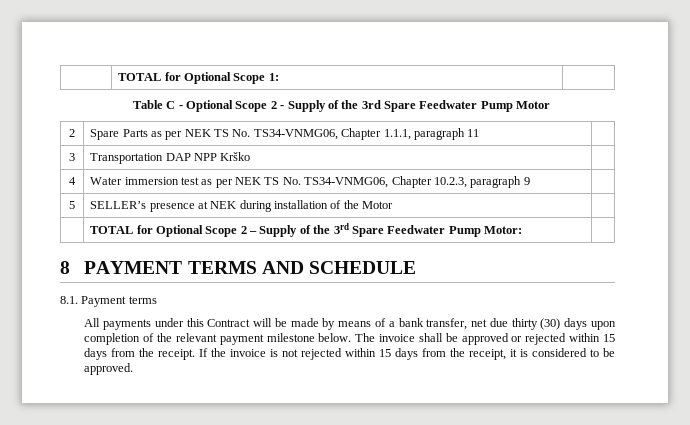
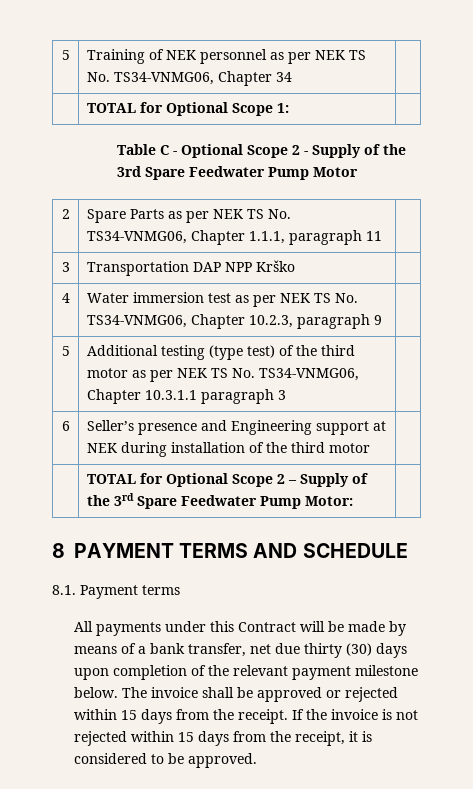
(118, 77) none -> [61,50,70,60] [86,49,366,64] [86,71,292,86] 5 | Training of NEK personnel as per NEK TS No. TS34-VNMG06, Chapter 34 | //
[90,201,195,212] SELLER’s presence -> [86,345,355,360] [86,368,359,382] [86,389,286,404] [61,421,70,431] [86,420,369,435] Additional testing (type test) of the third motor as per NEK TS No. TS34-VNMG06, Chapter 10.3.1.1 paragraph 3 | // 6 | Seller’s presence and Engineering support
[362,201,394,209] Motor -> [290,442,370,453] third motor

